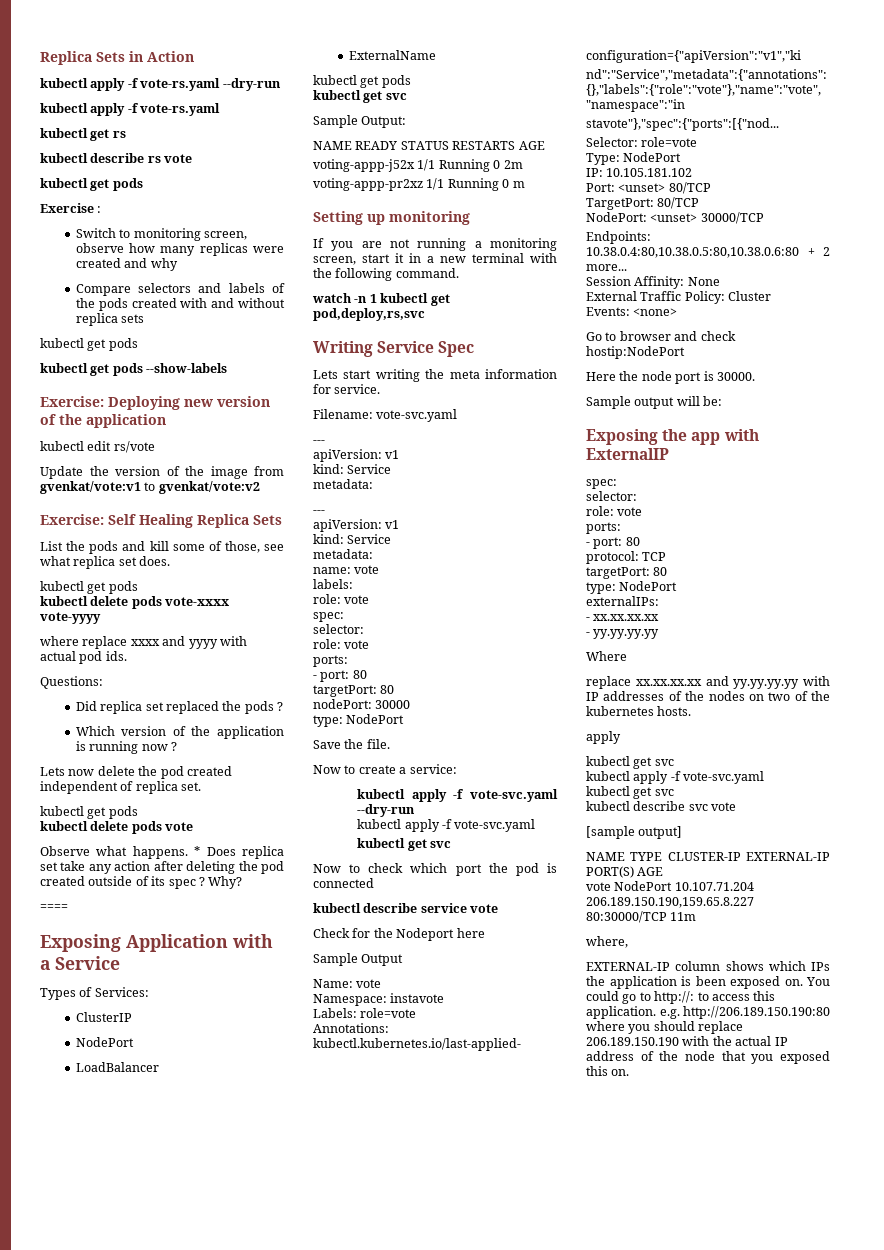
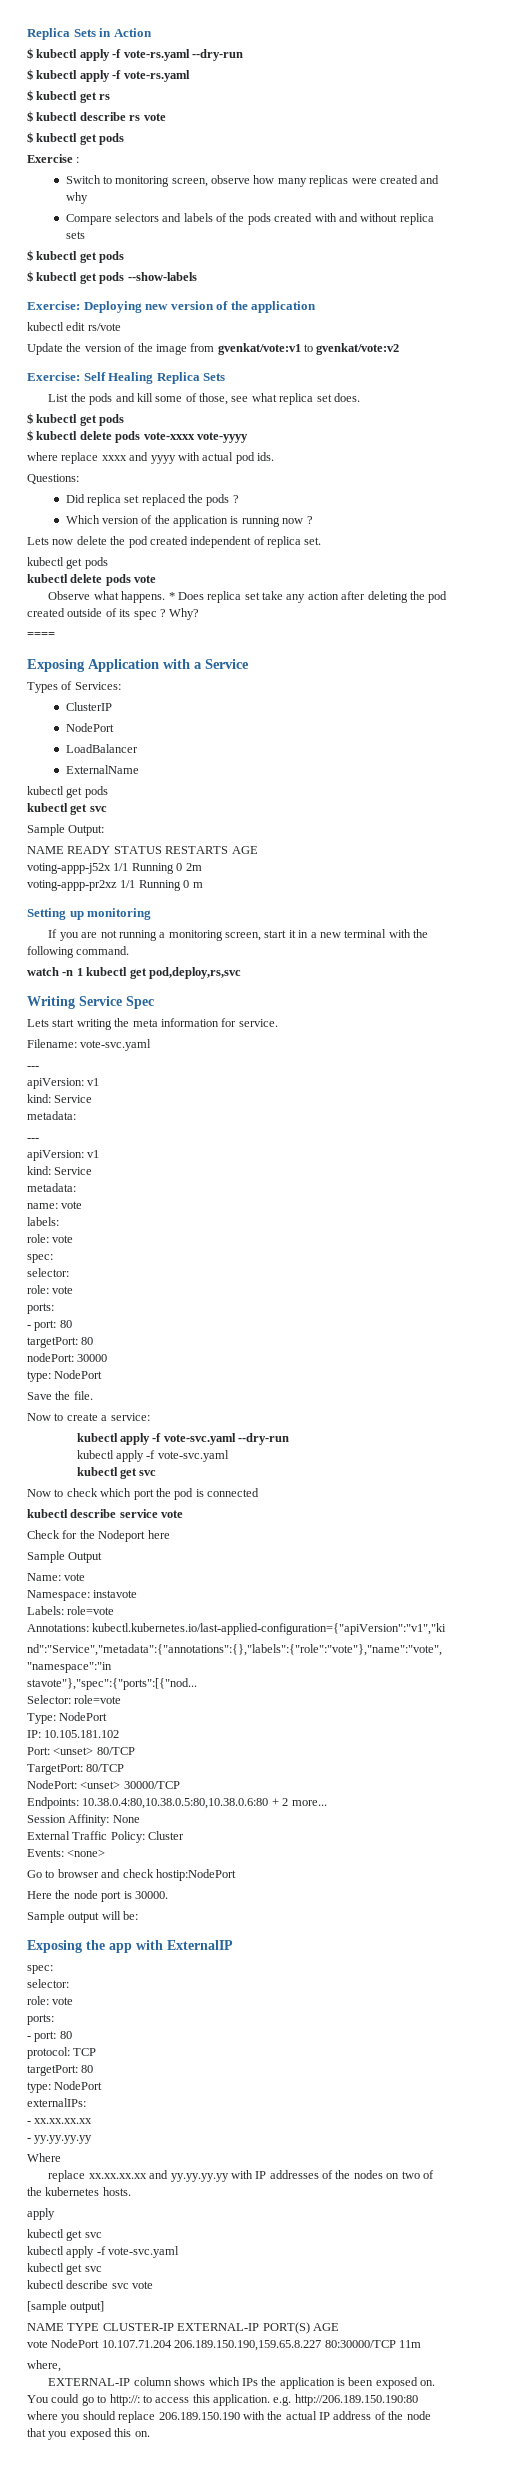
(194, 56) none -> [27,48,33,59] $
(281, 84) none -> [27,69,33,80] $
(221, 109) none -> [27,90,33,101] $
(126, 134) none -> [27,111,33,122] $
(193, 158) none -> [27,132,33,143] $
[40,338,138,351] kubectl get pods // -> [27,250,125,263] [27,271,33,282] $ kubectl get pods // $
[40,581,138,594] kubectl get pods // -> [27,413,125,426] [27,430,33,441] $ kubectl get pods // $

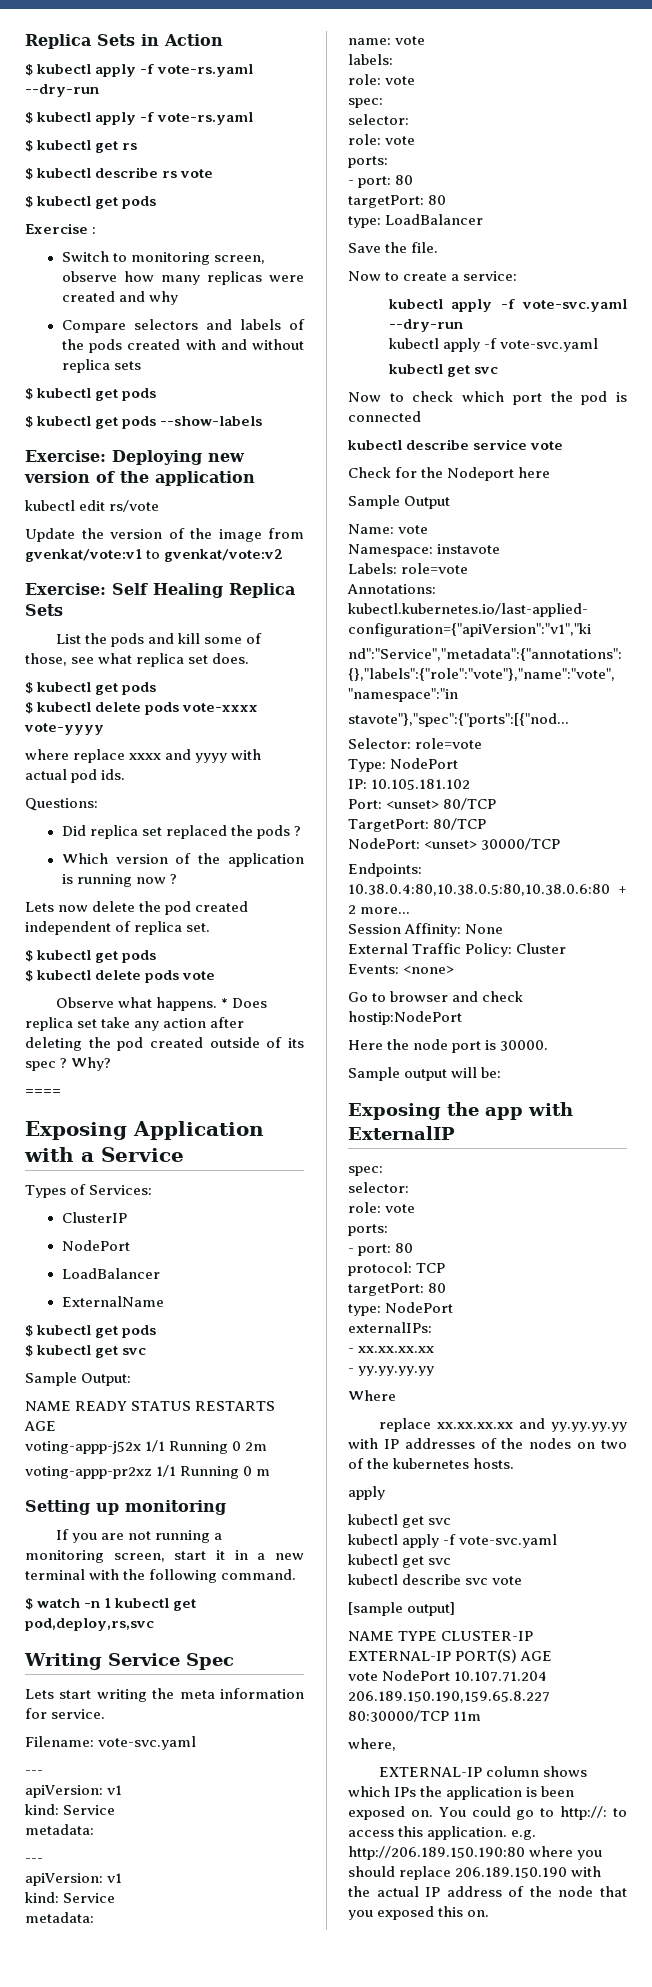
[27,557,108,569] kubectl get pods // -> [25,950,157,963] [25,970,33,982] $ kubectl get pods // $
[27,786,108,798] kubectl get pods // -> [25,1325,157,1338] [25,1345,33,1357] $ kubectl get pods // $
(130, 950) none -> [25,1598,33,1610] $
[27,1353,108,1362] [27,1370,103,1382] // nodePort: 30000 // type: NodePort -> [348,214,484,228] // type: LoadBalancer

